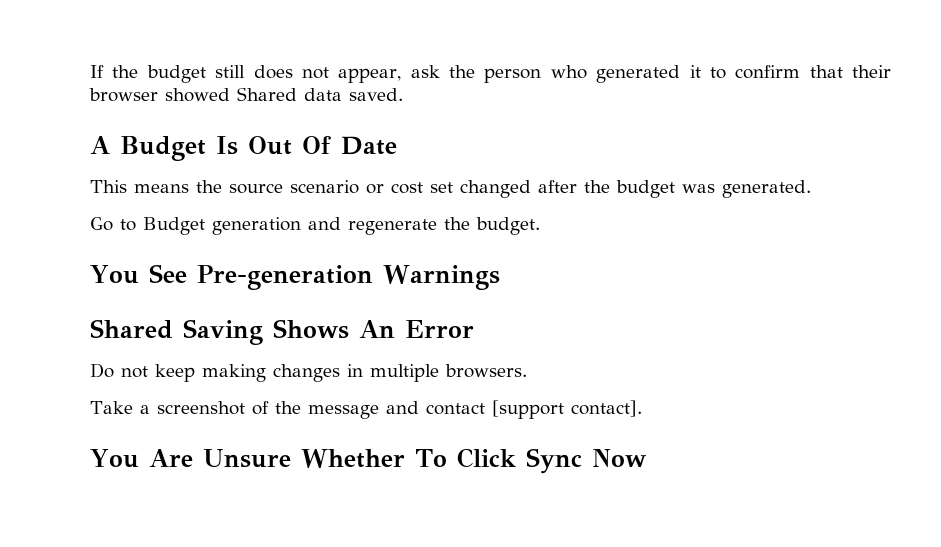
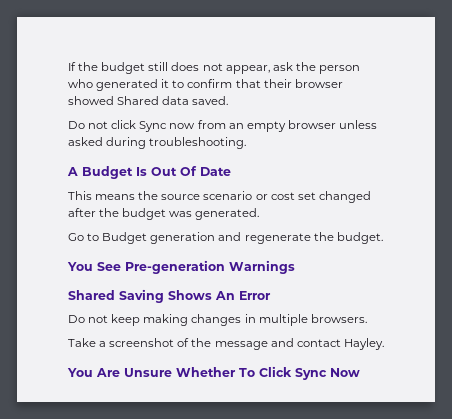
(403, 94) none -> [68,120,377,132] [68,137,247,149] // Do not click Sync now from an empty browser unless asked during troubleshooting.
[491,400,642,419] [support contact]. -> [343,338,384,350] Hayley.

